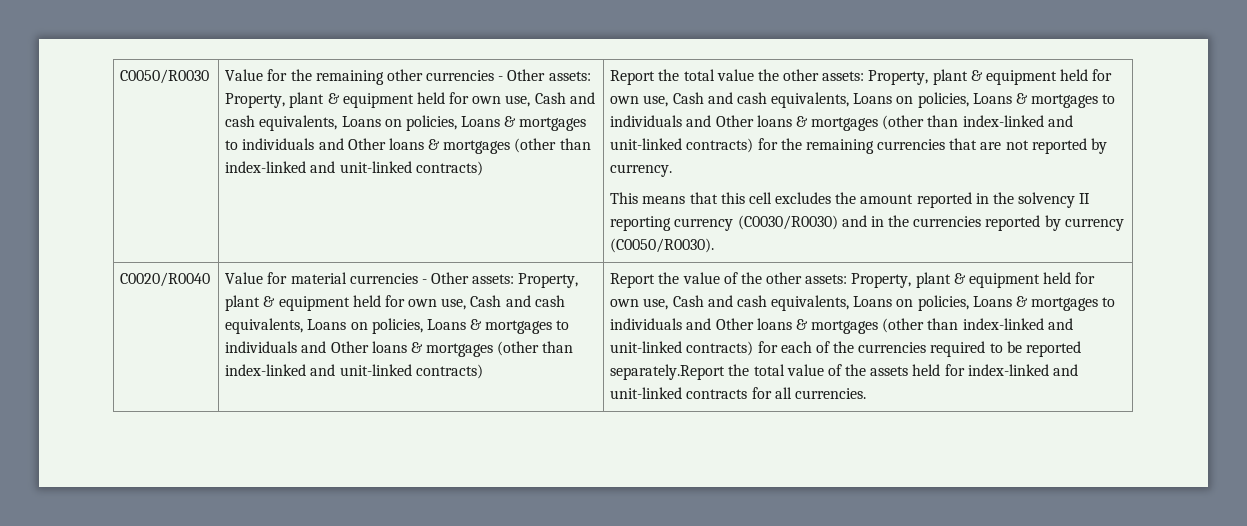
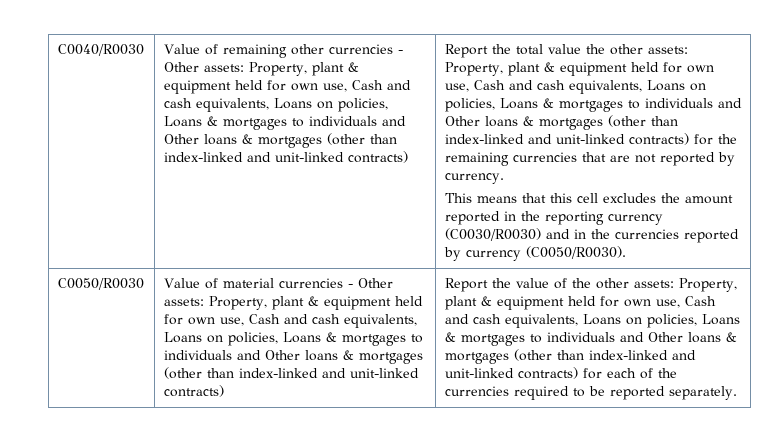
[120,69,210,84] [225,69,312,81] C0050/R0030 | Value for the -> [57,44,144,56] [163,44,218,55] C0040/R0030 | Value of
[1018,192,1091,208] solvency II -> (540, 216) none
[120,272,211,287] [225,272,288,284] C0020/R0040 | Value for -> [57,278,144,290] [163,278,218,289] C0050/R0030 | Value of
[610,364,1078,380] [610,387,866,399] separately.Report the total value of the assets held for index-linked and unit-linked contracts for all currencies. -> [668,386,737,400] separately.

